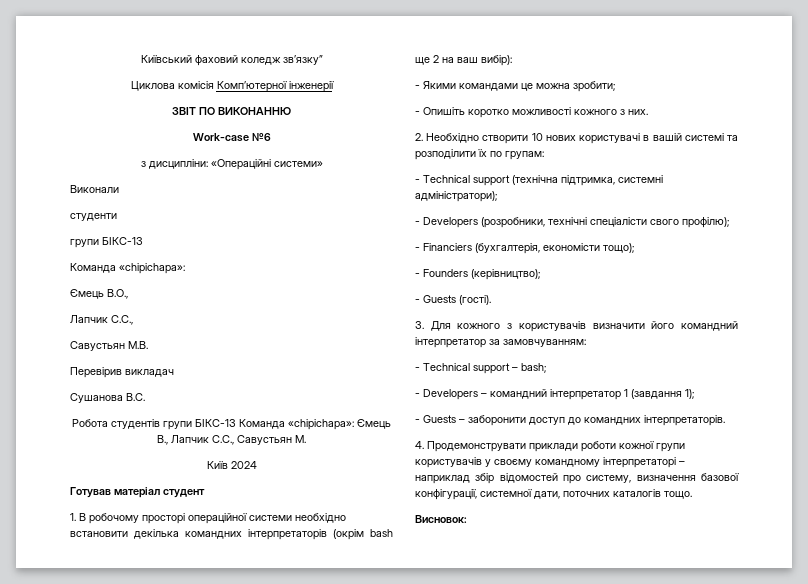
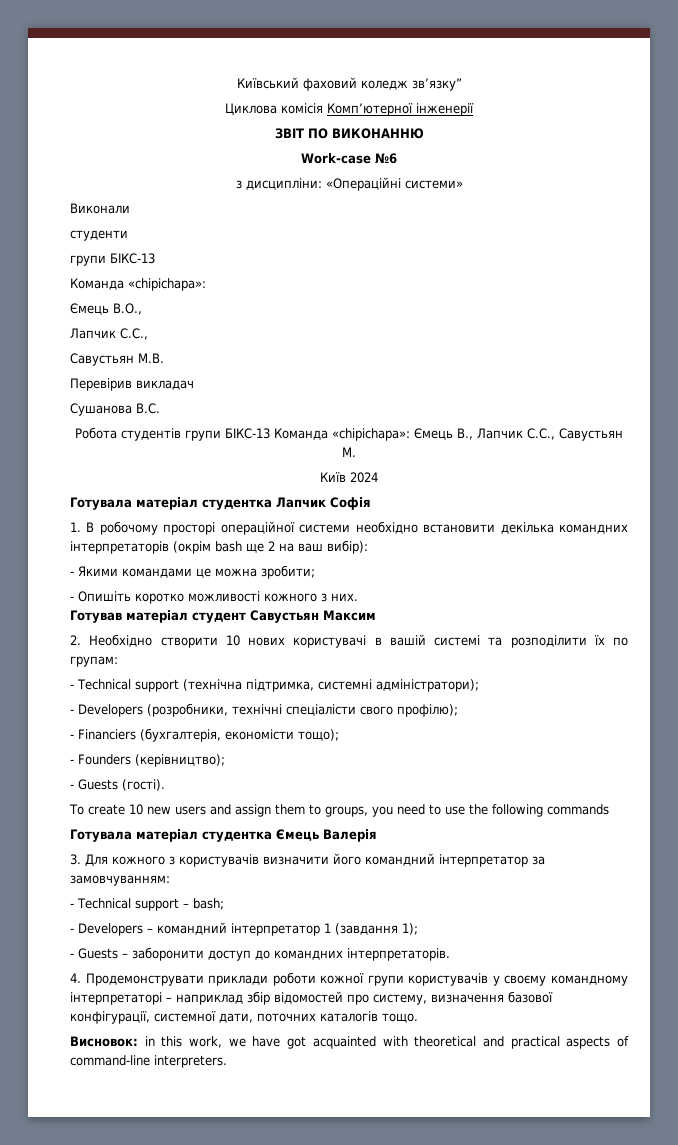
[70,487,205,498] Готував матеріал студент -> [70,497,371,510] Готувала матеріал студентка Лапчик Софія
(648, 112) none -> [70,610,376,623] // Готував матеріал студент Савустьян Максим
(491, 300) none -> [69,804,609,817] [70,829,377,842] // Тo create 10 new users and assign them to groups, you need to use the following commands // Готувала матеріал студентка Ємець Валерія
(467, 519) none -> [144,1036,629,1049] [70,1055,227,1068] in this work, we have got acquainted with theoretical and practical aspects of command-line interpreters.

